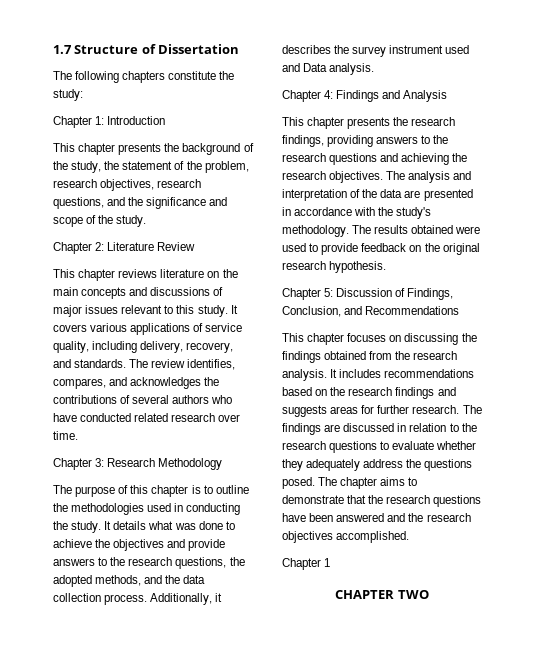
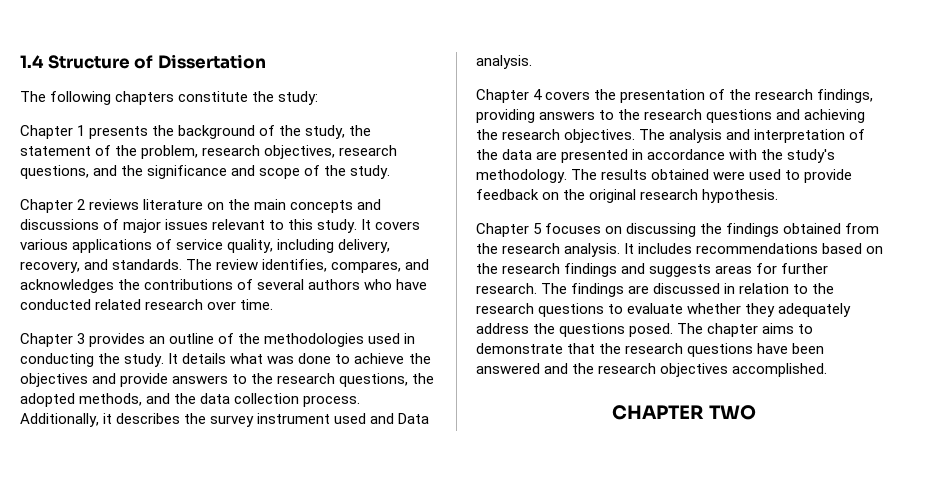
[53,45,72,54] 1.7 -> [20,55,44,68] 1.4
[95,116,166,125] [53,143,116,155] 1: Introduction // This chapter -> [77,125,86,136] 1
[95,242,196,251] [53,269,116,281] 2: Literature Review // This chapter -> [77,199,86,210] 2
[95,458,223,470] [53,485,249,497] 3: Research Methodology // The purpose of this chapter is to outline -> [77,333,235,347] 3 provides an outline of
[324,90,448,102] [282,117,391,129] 4: Findings and Analysis // This chapter presents -> [533,89,726,103] 4 covers the presentation of
[324,288,454,300] [282,306,460,317] [282,333,345,345] 5: Discussion of Findings, Conclusion, and Recommendations // This chapter -> [533,223,543,234] 5
[282,558,331,570] // Chapter 1 -> (828, 370) none

